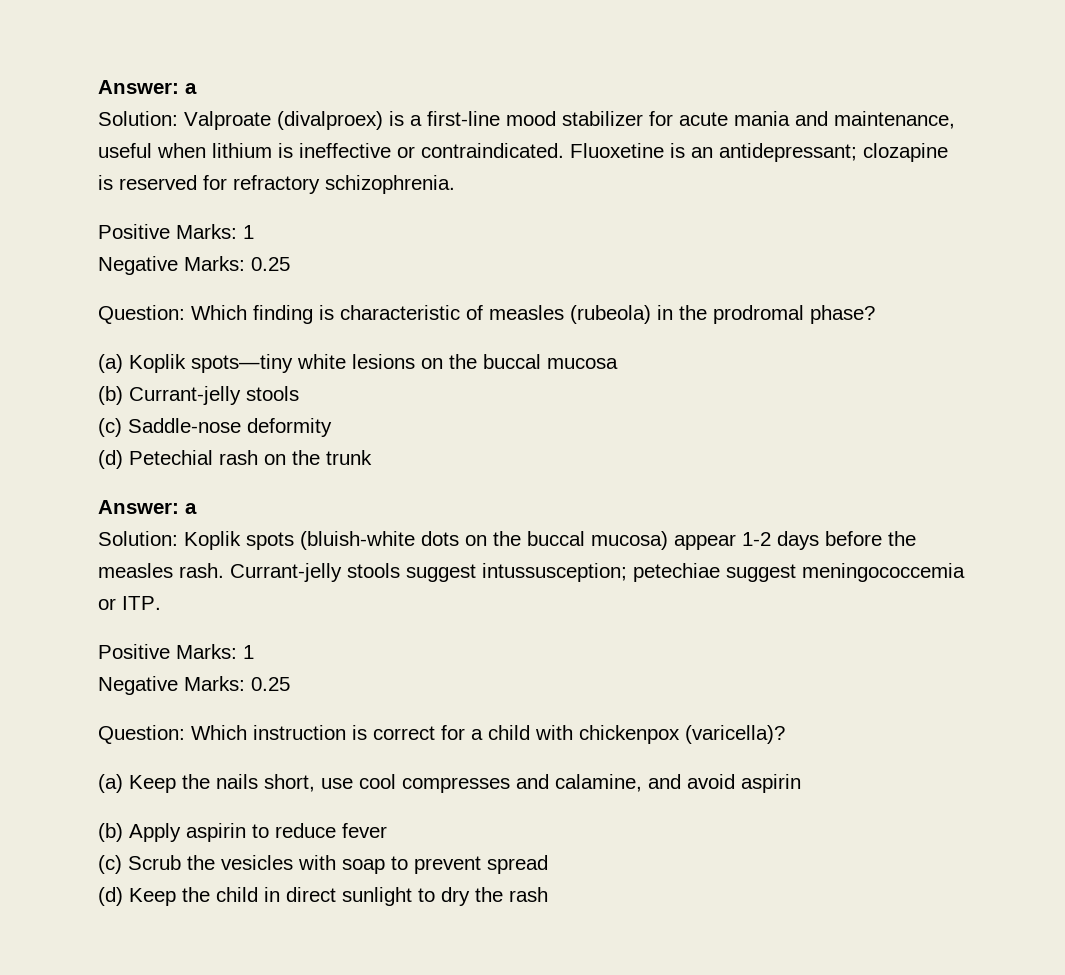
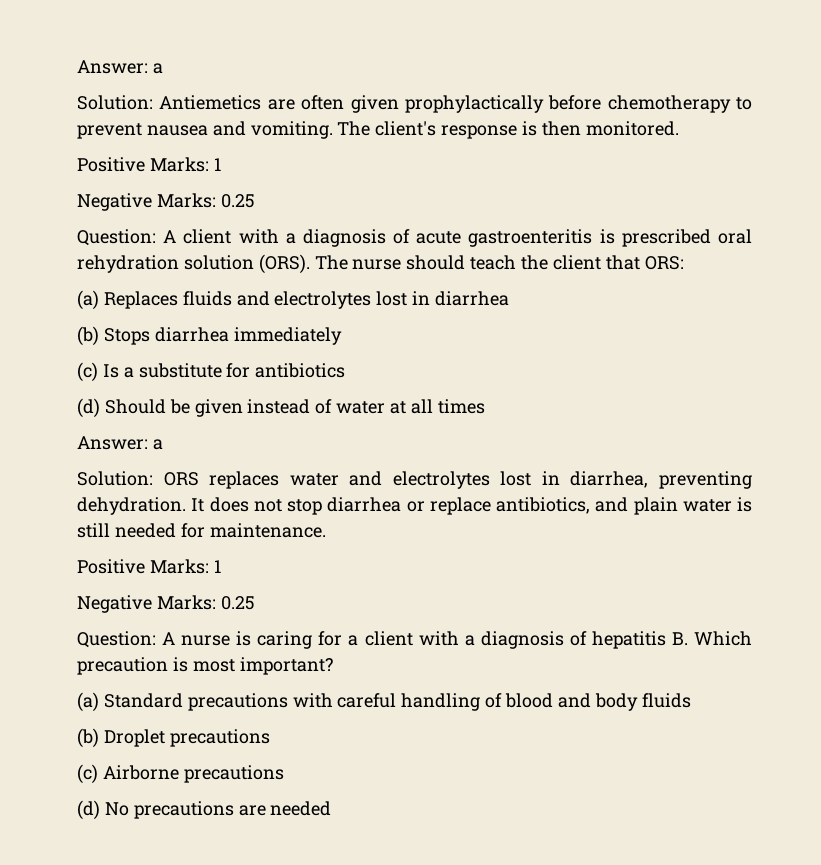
[98,80,197,94] [98,111,955,130] [98,143,948,162] [98,175,455,194] [98,224,254,239] [98,256,290,275] [98,305,875,324] [98,354,618,373] [98,386,299,405] [98,418,332,437] [98,450,372,469] [98,500,197,514] [98,531,916,550] [98,563,965,582] [98,596,161,610] [98,644,254,659] [98,676,290,695] [98,725,785,744] [98,774,801,793] [98,823,387,842] [98,855,548,874] [98,887,548,906] Answer: a // Solution: Valproate (divalproex) is a first-line mood stabilizer for acute mania and maintenance, useful when lithium is ineffective or contraindicated. Fluoxetine is an antidepressant; clozapine is reserved for refractory schizophrenia. // Positive Marks: 1 // Negative Marks: 0.25 // Question: Which finding is characteristic of measles (rubeola) in the prodromal phase? // (a) Koplik spots—tiny white lesions on the buccal mucosa // (b) Currant-jelly stools // (c) Saddle-nose deformity // (d) Petechial rash on the trunk // Answer: a // Solution: Koplik spots (bluish-white dots on the buccal mucosa) appear 1-2 days before the measles rash. Currant-jelly stools suggest intussusception; petechiae suggest meningococcemia or ITP. // Positive Marks: 1 // Negative Marks: 0.25 // Question: Which instruction is correct for a child with chickenpox (varicella)? // (a) Keep the nails short, use cool compresses and calamine, and avoid aspirin // (b) Apply aspirin to reduce fever // (c) Scrub the vesicles with soap to prevent spread // (d) Keep the child in direct sunlight to dry the rash -> [77,60,163,74] [77,95,752,113] [77,121,679,139] [77,157,221,172] [77,193,255,211] [77,229,752,247] [77,254,684,274] [77,290,510,310] [77,326,342,346] [77,362,346,382] [77,398,485,418] [77,436,163,450] [77,471,752,489] [77,497,752,515] [77,523,326,538] [77,559,221,574] [77,595,255,613] [77,631,752,649] [77,657,333,675] [77,692,691,712] [77,728,270,748] [77,764,284,784] [77,800,332,820] Answer: a // Solution: Antiemetics are often given prophylactically before chemotherapy to prevent nausea and vomiting. The client's response is then monitored. // Positive Marks: 1 // Negative Marks: 0.25 // Question: A client with a diagnosis of acute gastroenteritis is prescribed oral rehydration solution (ORS). The nurse should teach the client that ORS: // (a) Replaces fluids and electrolytes lost in diarrhea // (b) Stops diarrhea immediately // (c) Is a substitute for antibiotics // (d) Should be given instead of water at all times // Answer: a // Solution: ORS replaces water and electrolytes lost in diarrhea, preventing dehydration. It does not stop diarrhea or replace antibiotics, and plain water is still needed for maintenance. // Positive Marks: 1 // Negative Marks: 0.25 // Question: A nurse is caring for a client with a diagnosis of hepatitis B. Which precaution is most important? // (a) Standard precautions with careful handling of blood and body fluids // (b) Droplet precautions // (c) Airborne precautions // (d) No precautions are needed

